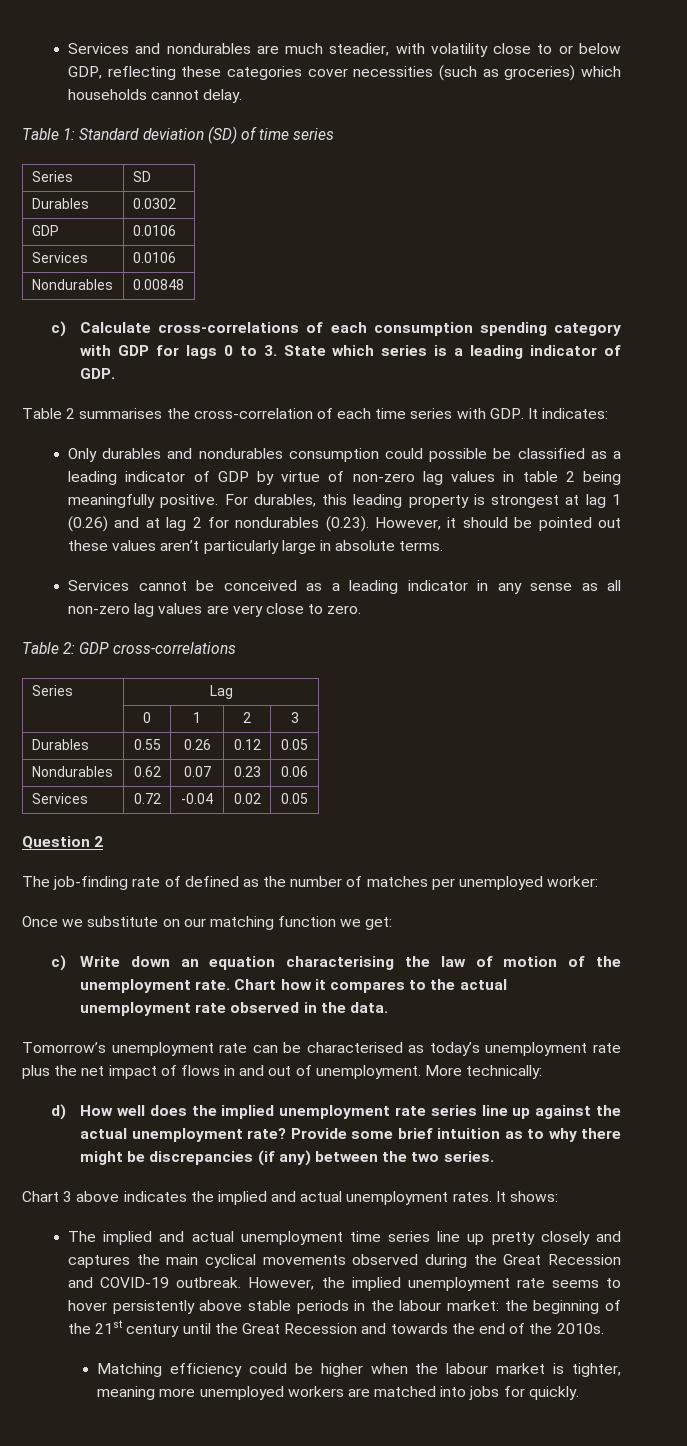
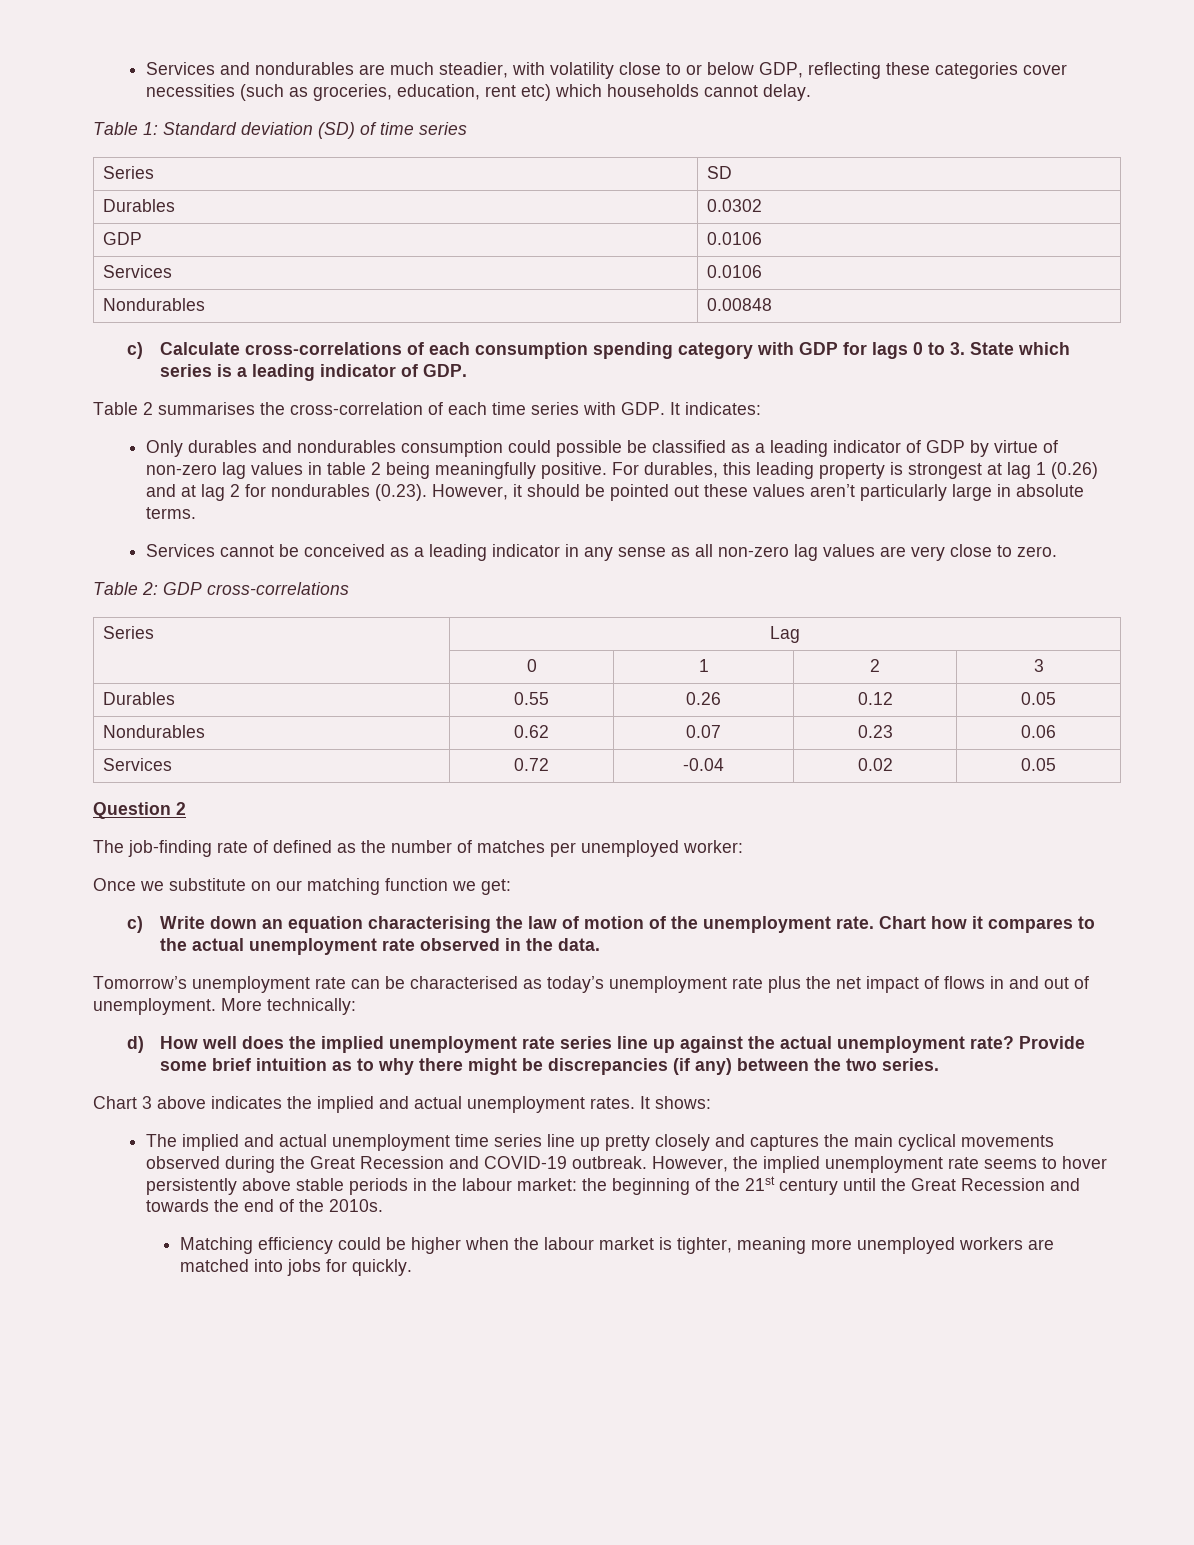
[504,65,576,81] groceries) -> [312,84,551,101] groceries, education, rent etc)

